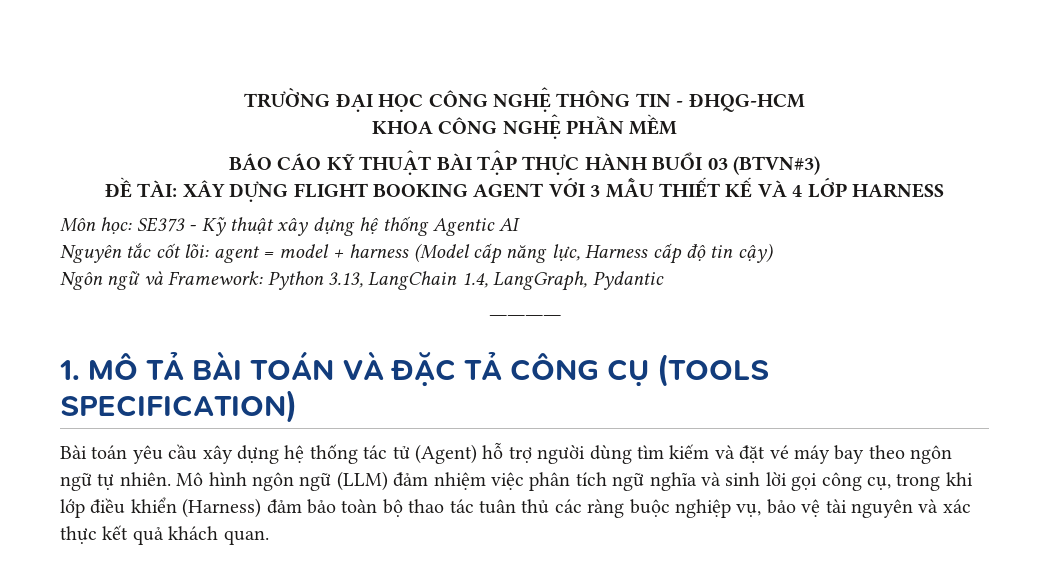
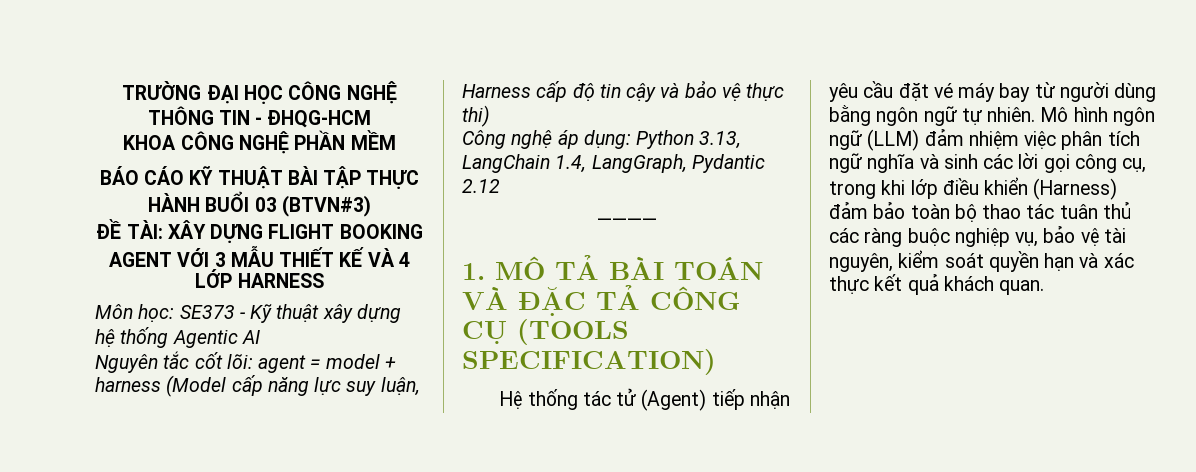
[551,244,580,261] lực, -> [314,377,420,396] lực suy luận,
[737,243,773,263] [60,271,264,290] cậy) // Ngôn ngữ và Framework: -> [626,81,785,102] [462,105,490,127] [462,130,631,149] cậy và bảo vệ thực thi) // Công nghệ áp dụng:
(664, 280) none -> [462,179,500,193] 2.12
[60,442,905,464] Bài toán yêu cầu xây dựng hệ thống tác tử (Agent) hỗ trợ người dùng tìm kiếm và đặt vé máy bay theo -> [499,388,790,411] [829,81,1157,102] [829,105,871,126] Hệ thống tác tử (Agent) tiếp nhận yêu cầu đặt vé máy bay từ người dùng bằng
(761, 479) none -> [983,154,1014,169] các
[850,499,913,518] nguyên -> [829,250,1075,272] nguyên, kiểm soát quyền hạn

